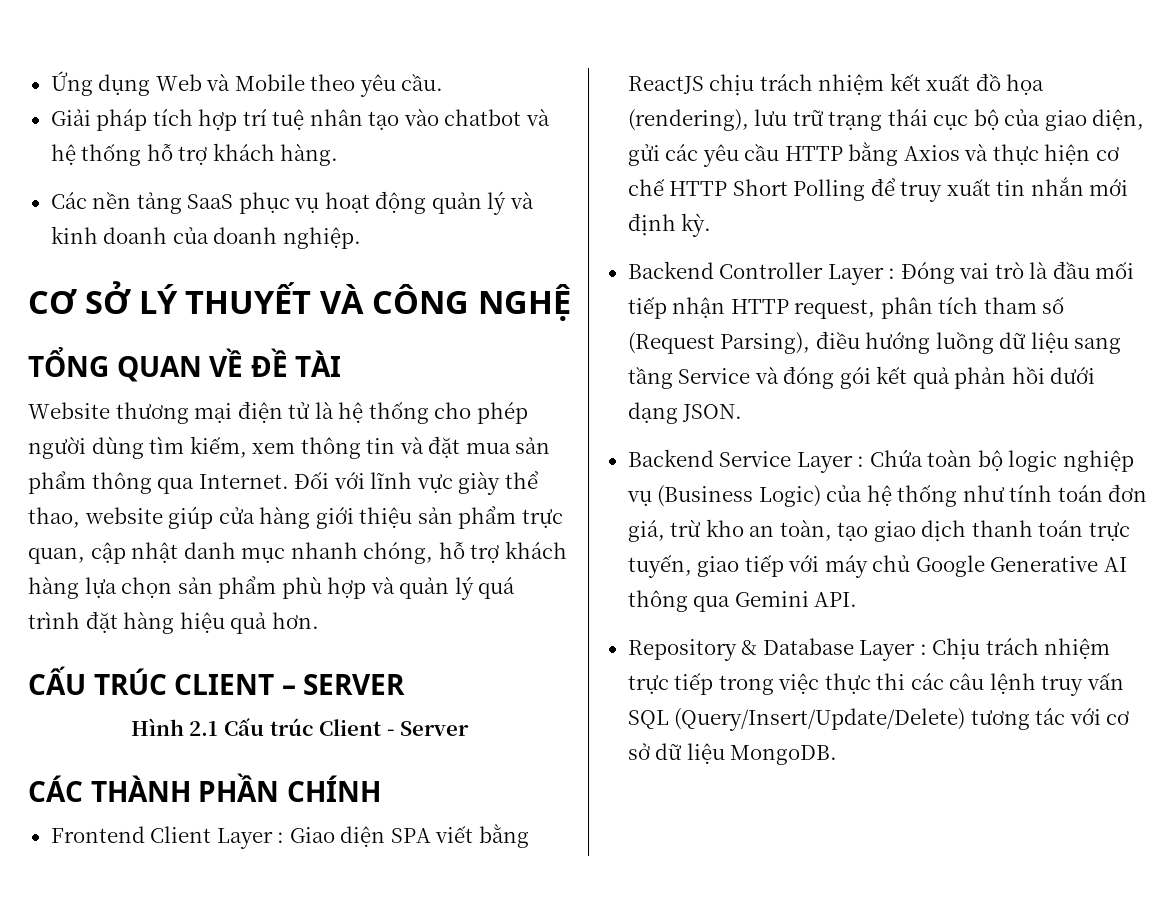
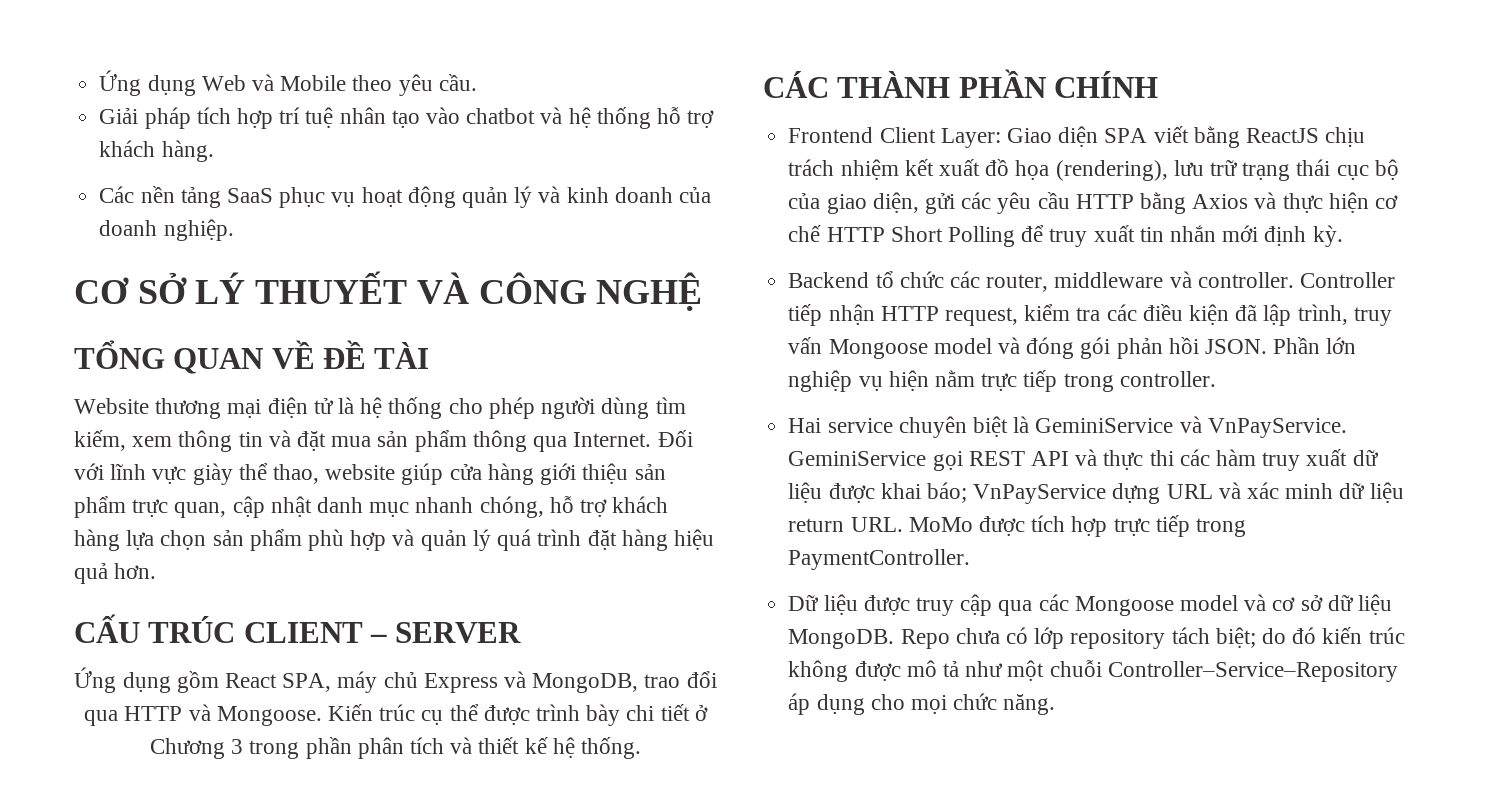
[130,718,470,736] Hình 2.1 Cấu trúc Client - Server -> [74,667,717,693] [84,704,708,726] [149,737,642,759] Ứng dụng gồm React SPA, máy chủ Express và MongoDB, trao đổi qua HTTP và Mongoose. Kiến trúc cụ thể được trình bày chi tiết ở Chương 3 trong phần phân tích và thiết kế hệ thống.
[216,828,285,849] Layer : -> [940,128,1001,148] Layer:
[719,261,1135,285] [627,297,1065,319] [627,331,1122,354] [627,366,1096,389] [627,402,743,424] [627,449,1134,473] [626,484,1148,507] [627,519,1130,542] [627,555,1127,578] [627,590,858,612] [627,638,1111,661] [627,673,1124,696] [627,708,1101,731] Controller Layer : Đóng vai trò là đầu mối tiếp nhận HTTP request, phân tích tham số (Request Parsing), điều hướng luồng dữ liệu sang tầng Service và đóng gói kết quả phản hồi dưới dạng JSON. // Backend Service Layer : Chứa toàn bộ logic nghiệp vụ (Business Logic) của hệ thống như tính toán đơn giá, trừ kho an toàn, tạo giao dịch thanh toán trực tuyến, giao tiếp với máy chủ Google Generative AI thông qua Gemini API. // Repository & Database Layer : Chịu trách nhiệm trực tiếp trong việc thực thi các câu lệnh truy vấn SQL (Query/Insert/Update/Delete) tương tác với -> [875,271,1395,292] [788,304,1392,326] [788,337,1357,359] [788,370,1216,392] [788,416,1347,438] [788,449,1379,471] [788,482,1404,504] [788,515,1246,537] [788,549,971,570] [788,594,1267,616] tổ chức các router, middleware và controller. Controller tiếp nhận HTTP request, kiểm tra các điều kiện đã lập trình, truy vấn Mongoose model và đóng gói phản hồi JSON. Phần lớn nghiệp vụ hiện nằm trực tiếp trong controller. // Hai service chuyên biệt là GeminiService và VnPayService. GeminiService gọi REST API và thực thi các hàm truy xuất dữ liệu được khai báo; VnPayService dựng URL và xác minh dữ liệu return URL. MoMo được tích hợp trực tiếp trong PaymentController. // Dữ liệu được truy cập qua các Mongoose model và
(838, 755) none -> [900,627,1405,649] [788,660,1398,682] [788,693,1056,715] Repo chưa có lớp repository tách biệt; do đó kiến trúc không được mô tả như một chuỗi Controller–Service–Repository áp dụng cho mọi chức năng.

